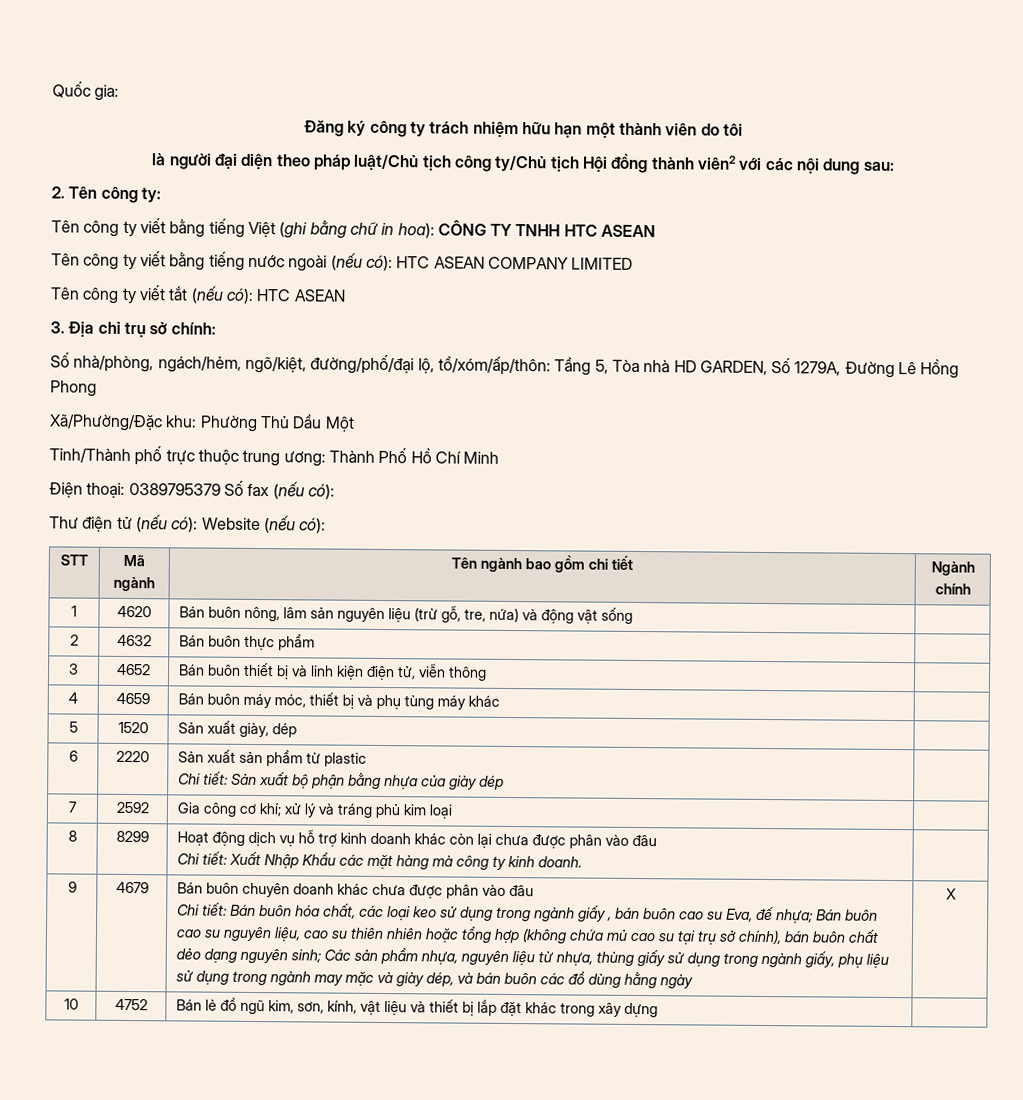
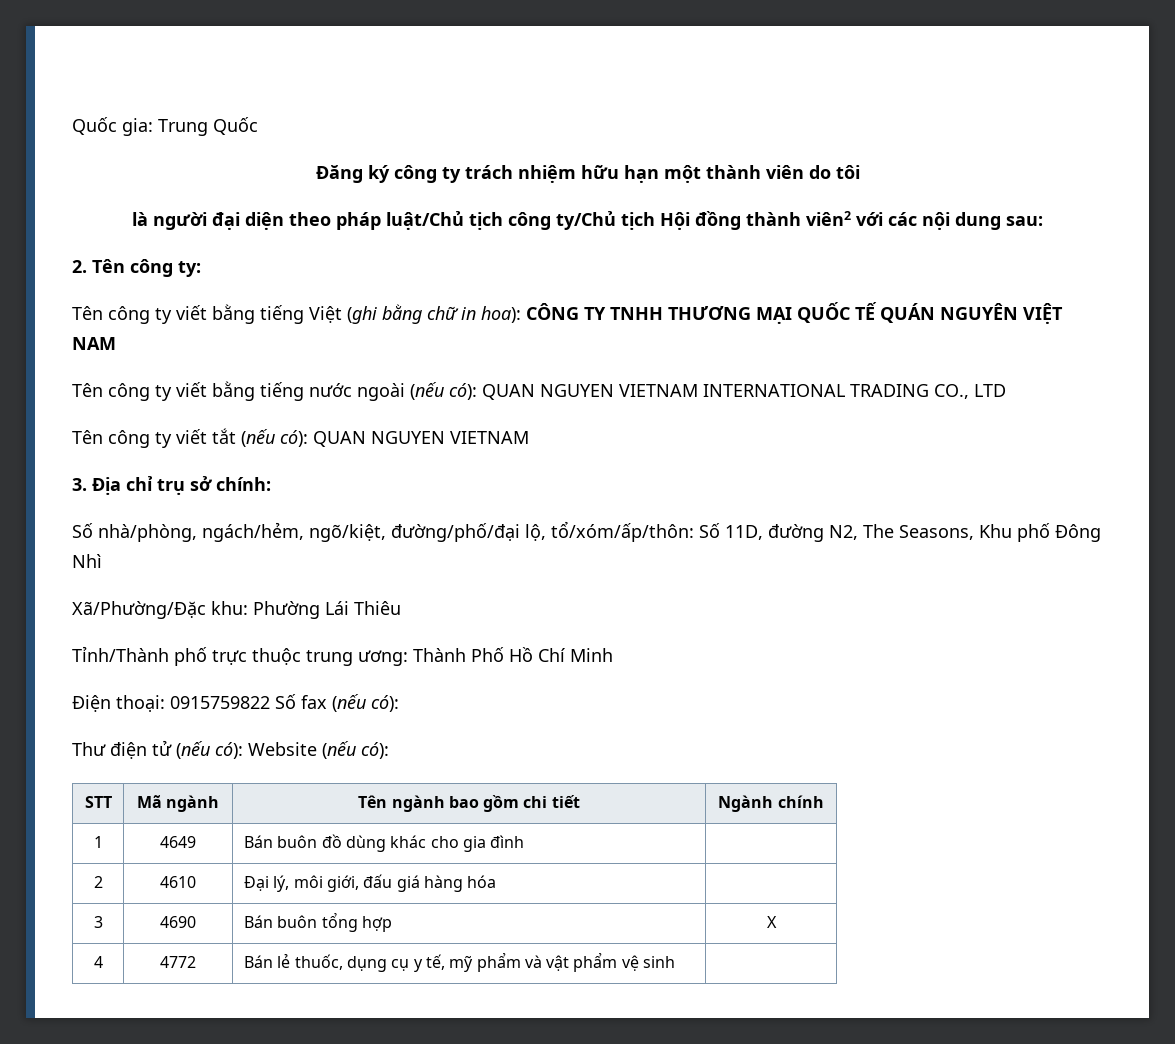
(120, 92) none -> [158,117,258,136] Trung Quốc
[563,224,657,238] HTC ASEAN -> [668,302,1063,324] [72,337,116,350] THƯƠNG MẠI QUỐC TẾ QUÁN NGUYÊN VIỆT NAM
[396,256,634,270] HTC ASEAN COMPANY LIMITED -> [482,384,1006,400] QUAN NGUYEN VIETNAM INTERNATIONAL TRADING CO., LTD
[256,288,346,302] HTC ASEAN -> [313,431,529,447] QUAN NGUYEN VIETNAM
[554,356,960,379] [50,380,97,397] Tầng 5, Tòa nhà HD GARDEN, Số 1279A, Đường Lê Hồng Phong -> [699,523,1101,542] [72,554,102,568] Số 11D, đường N2, The Seasons, Khu phố Đông Nhì
[259,413,355,432] Thủ Dầu Một -> [325,601,401,615] Lái Thiêu
[128,482,221,496] 0389795379 -> [170,696,270,709] 0915759822
[116,605,152,618] [179,605,634,624] [69,634,79,646] [116,634,152,647] [179,634,316,651] 4620 | Bán buôn nông, lâm sản nguyên liệu (trừ gỗ, tre, nứa) và động vật sống | // 2 | 4632 | Bán buôn thực phẩm -> [160,836,196,848] [243,834,525,852] [93,876,103,888] [160,876,196,888] [243,874,497,892] 4649 | Bán buôn đồ dùng khác cho gia đình | // 2 | 4610 | Đại lý, môi giới, đấu giá hàng hóa
[117,663,151,676] [179,661,488,681] [68,692,78,704] [116,692,150,705] [178,691,501,710] [68,721,78,733] [117,721,149,734] [178,720,298,738] [68,750,78,762] [116,750,150,763] [178,749,368,767] [178,770,505,790] [68,801,78,813] [115,801,150,814] [177,802,453,819] [67,830,77,842] [115,830,149,843] [177,829,658,849] [177,850,583,870] [67,881,77,893] [115,881,149,894] [177,882,535,899] [177,901,879,924] [176,926,880,945] [176,947,890,968] [176,970,694,989] [945,888,957,900] [63,998,79,1010] [114,998,148,1011] [176,996,659,1018] 4652 | Bán buôn thiết bị và linh kiện điện tử, viễn thông | // 4 | 4659 | Bán buôn máy móc, thiết bị và phụ tùng máy khác | // 5 | 1520 | Sản xuất giày, dép | // 6 | 2220 | Sản xuất sản phẩm từ plastic // Chi tiết: Sản xuất bộ phận bằng nhựa của giày dép | // 7 | 2592 | Gia công cơ khí; xử lý và tráng phủ kim loại | // 8 | 8299 | Hoạt động dịch vụ hỗ trợ kinh doanh khác còn lại chưa được phân vào đâu // Chi tiết: Xuất Nhập Khẩu các mặt hàng mà công ty kinh doanh. | // 9 | 4679 | Bán buôn chuyên doanh khác chưa được phân vào đâu // Chi tiết: Bán buôn hóa chất, các loại keo sử dụng trong ngành giấy , bán buôn cao su Eva, đế nhựa; Bán buôn cao su nguyên liệu, cao su thiên nhiên hoặc tổng hợp (không chứa mủ cao su tại trụ sở chính), bán buôn chất dẻo dạng nguyên sinh; Các sản phẩm nhựa, nguyên liệu từ nhựa, thùng giấy sử dụng trong ngành giấy, phụ liệu sử dụng trong ngành may mặc và giày dép, và bán buôn các đồ dùng hằng ngày | X // 10 | 4752 | Bán lẻ đồ ngũ kim, sơn, kính, vật liệu và thiết bị lắp đặt khác trong xây dựng -> [160,916,196,928] [243,912,392,932] [766,916,777,928] [93,956,103,968] [160,956,196,968] [243,952,676,972] 4690 | Bán buôn tổng hợp | X // 4 | 4772 | Bán lẻ thuốc, dụng cụ y tế, mỹ phẩm và vật phẩm vệ sinh

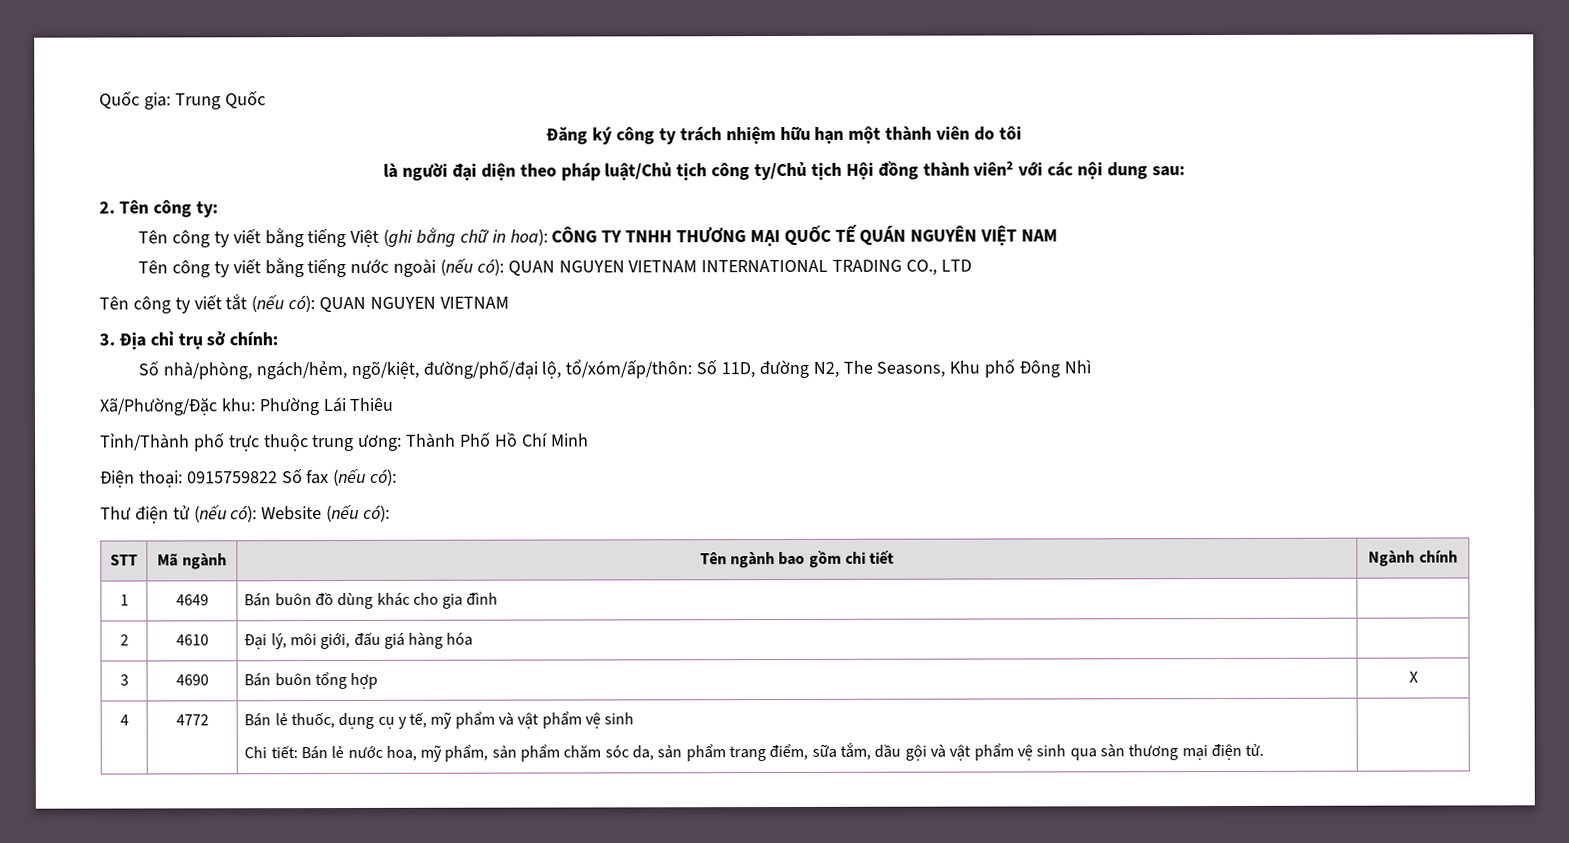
(676, 962) none -> [244,742,1265,762] // Chi tiết: Bán lẻ nước hoa, mỹ phẩm, sản phẩm chăm sóc da, sản phẩm trang điểm, sữa tắm, dầu gội và vật phẩm vệ sinh qua sàn thương mại điện tử.

